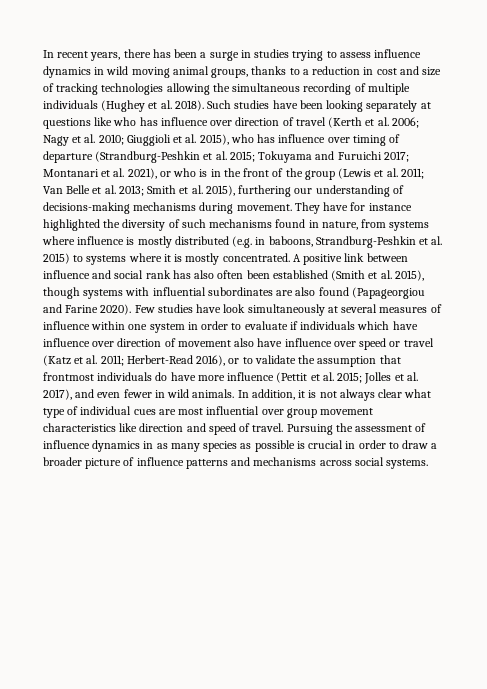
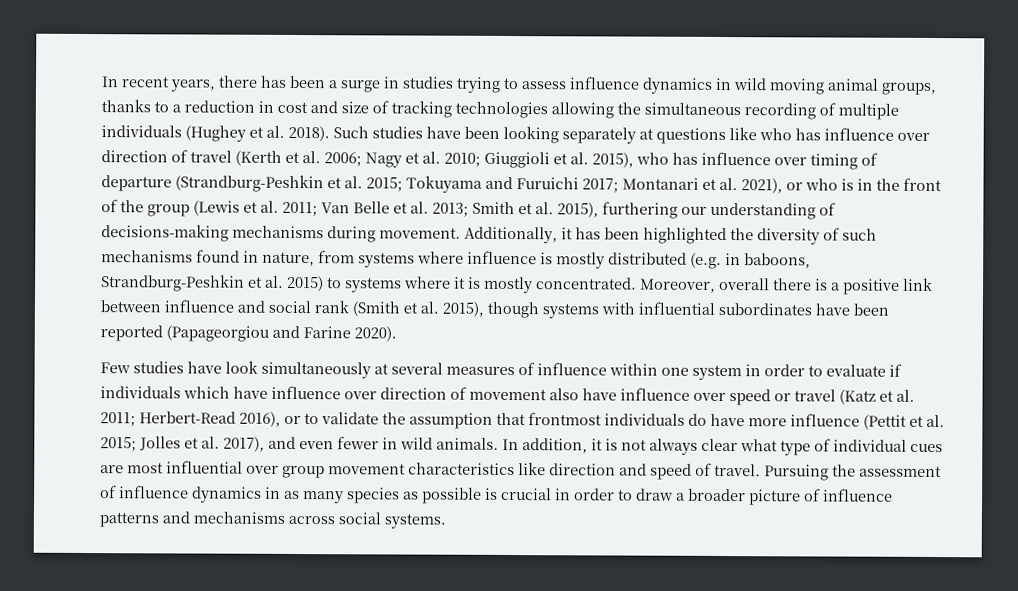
[294,202,412,214] They have for instance -> [464,226,640,244] Additionally, it has been
[292,254,301,262] A -> [640,277,840,293] Moreover, overall there is a
[172,270,328,279] has also often been established -> (349, 307) none
[276,287,349,296] are also found -> [815,303,889,316] [100,325,163,342] have been reported
(132, 309) none -> (397, 334) //

